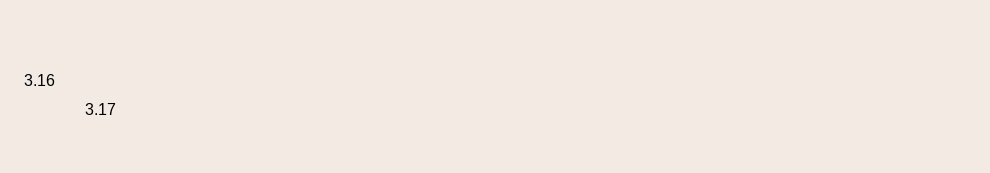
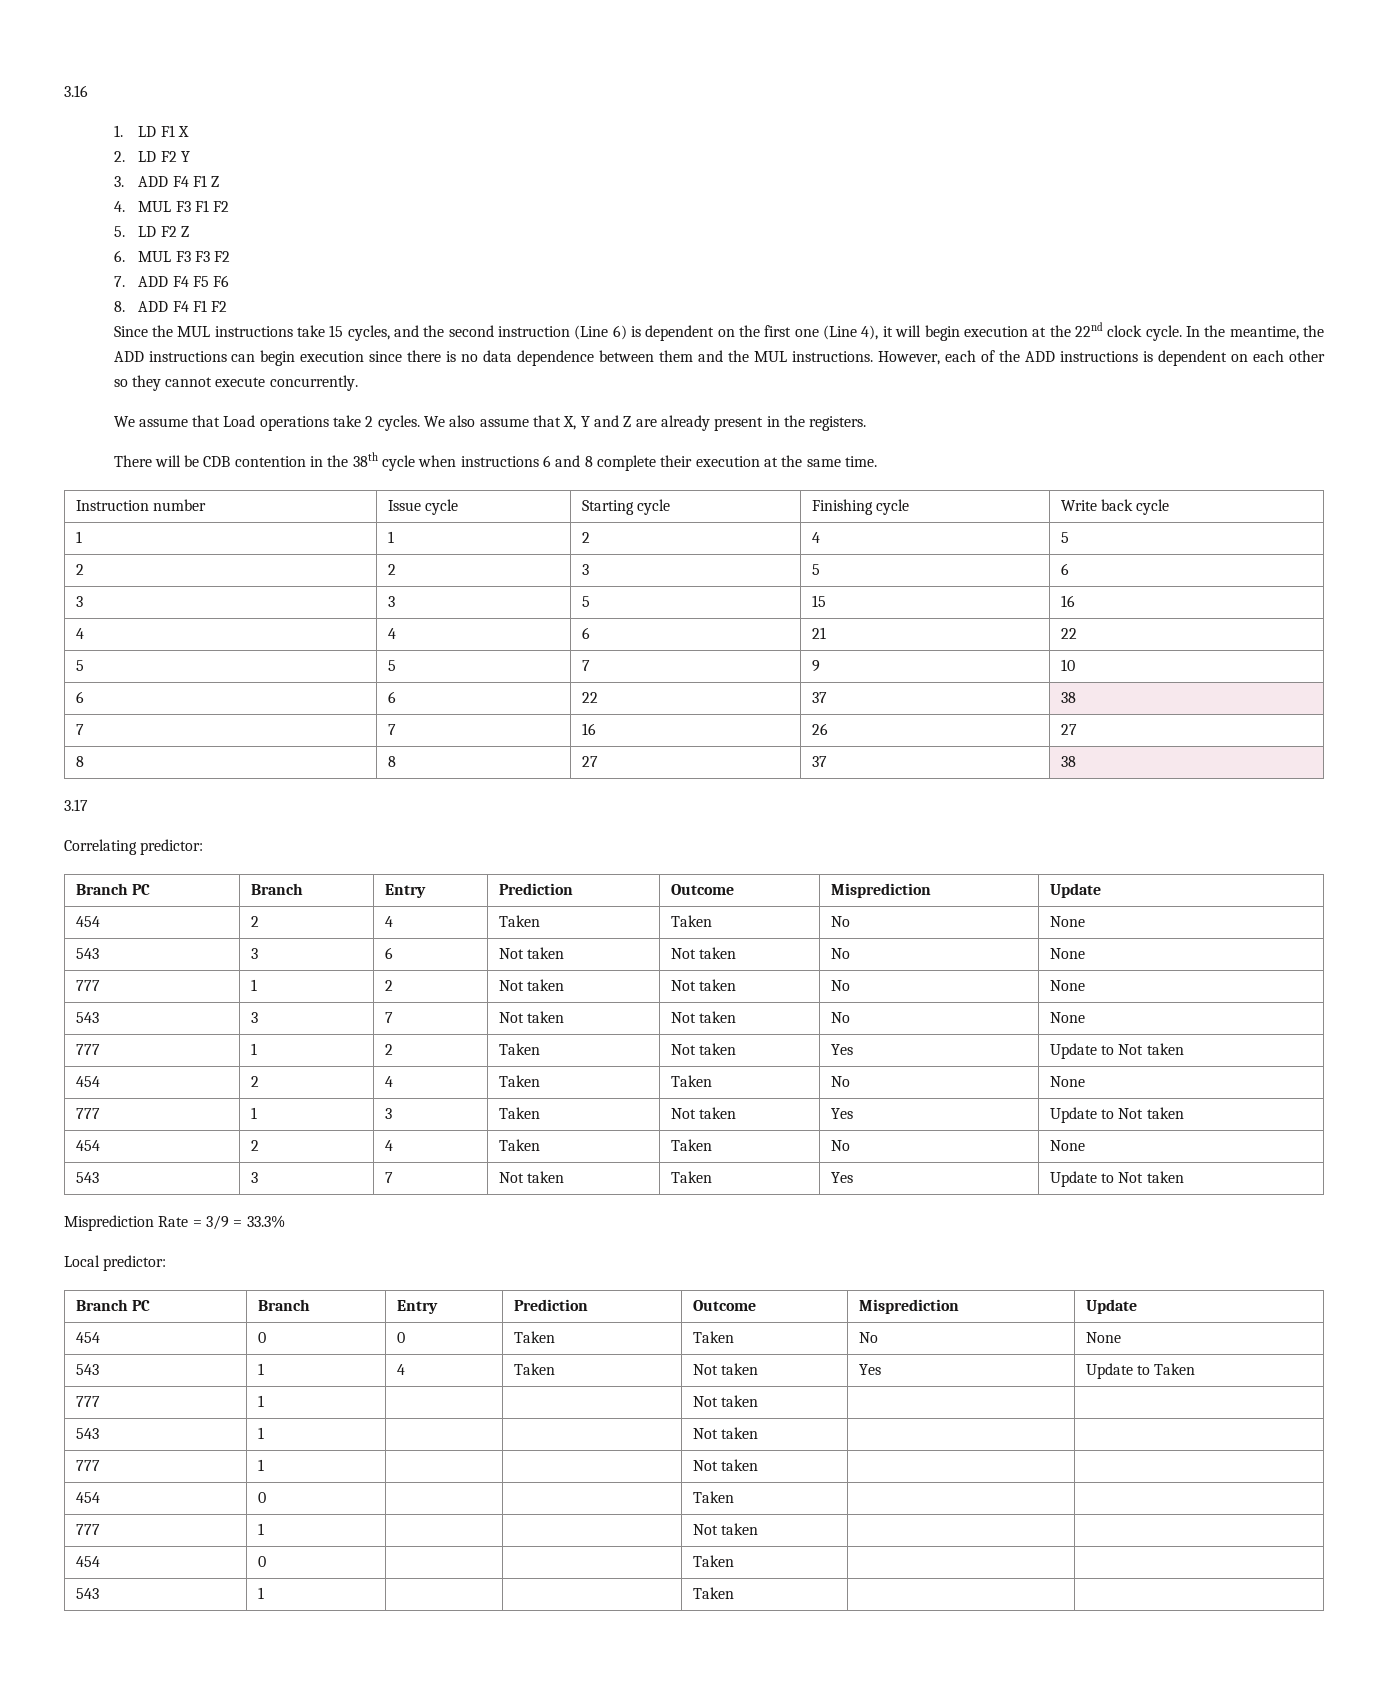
[85,103,117,115] 3.17 -> [113,125,189,137] [113,151,190,162] [113,175,220,187] [113,200,230,212] [113,226,189,237] [113,250,231,262] [113,275,230,287] [113,300,228,312] [113,322,1324,341] [113,350,1326,366] [113,375,358,391] [113,415,867,431] [113,452,877,471] [75,499,207,511] [387,499,459,515] [581,499,671,515] [811,499,910,515] [1060,499,1170,515] [75,531,82,543] [387,531,394,543] [581,532,590,543] [811,532,820,543] [1060,532,1069,543] [75,564,84,575] [387,564,396,575] [581,564,589,575] [811,564,820,575] [1060,563,1069,575] [75,596,83,607] [387,596,395,607] [581,596,590,607] [811,595,826,607] [1060,595,1075,607] [75,628,84,639] [387,628,396,639] [581,627,590,639] [811,627,826,639] [1060,628,1077,639] [75,660,84,671] [387,660,396,671] [581,660,590,671] [811,660,820,672] [1060,659,1075,671] [75,691,84,703] [387,691,396,703] [581,692,598,703] [811,692,827,703] [1060,692,1076,703] [75,724,84,735] [387,724,396,735] [581,723,596,735] [811,723,828,735] [1060,724,1077,735] [75,756,84,767] [387,756,396,767] [581,756,598,767] [811,756,827,767] [1060,756,1076,767] [64,799,88,811] [64,839,204,855] [75,883,151,895] [250,883,303,895] [384,884,426,898] [498,883,573,895] [670,884,734,895] [830,883,931,898] [1049,883,1101,898] [75,916,100,927] [250,916,259,927] [384,916,393,927] [498,915,540,927] [670,915,712,927] [830,916,850,927] [1049,916,1085,927] [75,948,99,959] [250,948,258,959] [384,947,393,959] [498,947,565,959] [670,947,737,959] [830,948,850,959] [1049,948,1085,959] [75,980,100,991] [250,979,257,991] [384,980,393,991] [498,979,565,991] [670,979,737,991] [830,980,850,991] [1049,980,1085,991] [75,1012,99,1023] [250,1012,258,1023] [384,1012,393,1023] [498,1011,565,1023] [670,1011,737,1023] [830,1012,850,1023] [1049,1012,1085,1023] [75,1044,100,1055] [250,1043,257,1055] [384,1044,393,1055] [498,1043,540,1055] [670,1043,737,1055] [830,1044,853,1055] [1049,1043,1184,1059] [75,1076,100,1087] [250,1076,259,1087] [384,1076,393,1087] [498,1075,540,1087] [670,1075,712,1087] [830,1076,850,1087] [1049,1076,1085,1087] [75,1108,100,1119] [250,1107,257,1119] [384,1108,392,1119] [498,1107,540,1119] [670,1107,737,1119] [830,1108,853,1119] [1049,1107,1184,1123] [75,1140,100,1151] [250,1140,259,1151] [384,1140,393,1151] [498,1139,540,1151] [670,1139,712,1151] [830,1140,850,1151] [1049,1140,1085,1151] [75,1172,99,1183] [250,1172,258,1183] [384,1172,393,1183] [498,1171,565,1183] [670,1171,712,1183] [830,1172,853,1183] [1049,1171,1184,1187] [64,1215,285,1231] [64,1255,167,1271] [75,1299,151,1311] [257,1299,310,1311] [396,1300,438,1314] [513,1299,588,1311] [692,1300,756,1311] [858,1299,959,1314] [1085,1299,1137,1314] [75,1332,100,1343] [257,1332,266,1343] [396,1332,405,1343] [513,1331,555,1343] [692,1331,734,1343] [858,1332,878,1343] [1085,1332,1121,1343] [75,1364,99,1375] [257,1363,264,1375] [396,1364,405,1375] [513,1363,555,1375] [692,1363,759,1375] [858,1364,881,1375] [1085,1363,1196,1379] [75,1396,100,1407] [257,1395,264,1407] [692,1395,759,1407] [75,1428,99,1439] [257,1427,264,1439] [692,1427,759,1439] [75,1460,100,1471] [257,1459,264,1471] [692,1459,759,1471] [75,1492,100,1503] [257,1492,266,1503] [692,1491,734,1503] [75,1524,100,1535] [257,1523,264,1535] [692,1523,759,1535] [75,1556,100,1567] [257,1556,266,1567] [692,1555,734,1567] [75,1588,99,1599] [257,1587,264,1599] [692,1587,734,1599] 1. LD F1 X // 2. LD F2 Y // 3. ADD F4 F1 Z // 4. MUL F3 F1 F2 // 5. LD F2 Z // 6. MUL F3 F3 F2 // 7. ADD F4 F5 F6 // 8. ADD F4 F1 F2 // Since the MUL instructions take 15 cycles, and the second instruction (Line 6) is dependent on the first one (Line 4), it will begin execution at the 22nd clock cycle. In the meantime, the ADD instructions can begin execution since there is no data dependence between them and the MUL instructions. However, each of the ADD instructions is dependent on each other so they cannot execute concurrently. // We assume that Load operations take 2 cycles. We also assume that X, Y and Z are already present in the registers. // There will be CDB contention in the 38th cycle when instructions 6 and 8 complete their execution at the same time. // Instruction number | Issue cycle | Starting cycle | Finishing cycle | Write back cycle // 1 | 1 | 2 | 4 | 5 // 2 | 2 | 3 | 5 | 6 // 3 | 3 | 5 | 15 | 16 // 4 | 4 | 6 | 21 | 22 // 5 | 5 | 7 | 9 | 10 // 6 | 6 | 22 | 37 | 38 // 7 | 7 | 16 | 26 | 27 // 8 | 8 | 27 | 37 | 38 // 3.17 // Correlating predictor: // Branch PC | Branch | Entry | Prediction | Outcome | Misprediction | Update // 454 | 2 | 4 | Taken | Taken | No | None // 543 | 3 | 6 | Not taken | Not taken | No | None // 777 | 1 | 2 | Not taken | Not taken | No | None // 543 | 3 | 7 | Not taken | Not taken | No | None // 777 | 1 | 2 | Taken | Not taken | Yes | Update to Not taken // 454 | 2 | 4 | Taken | Taken | No | None // 777 | 1 | 3 | Taken | Not taken | Yes | Update to Not taken // 454 | 2 | 4 | Taken | Taken | No | None // 543 | 3 | 7 | Not taken | Taken | Yes | Update to Not taken // Misprediction Rate = 3/9 = 33.3% // Local predictor: // Branch PC | Branch | Entry | Prediction | Outcome | Misprediction | Update // 454 | 0 | 0 | Taken | Taken | No | None // 543 | 1 | 4 | Taken | Not taken | Yes | Update to Taken // 777 | 1 | | | Not taken | | // 543 | 1 | | | Not taken | | // 777 | 1 | | | Not taken | | // 454 | 0 | | | Taken | | // 777 | 1 | | | Not taken | | // 454 | 0 | | | Taken | | // 543 | 1 | | | Taken | |

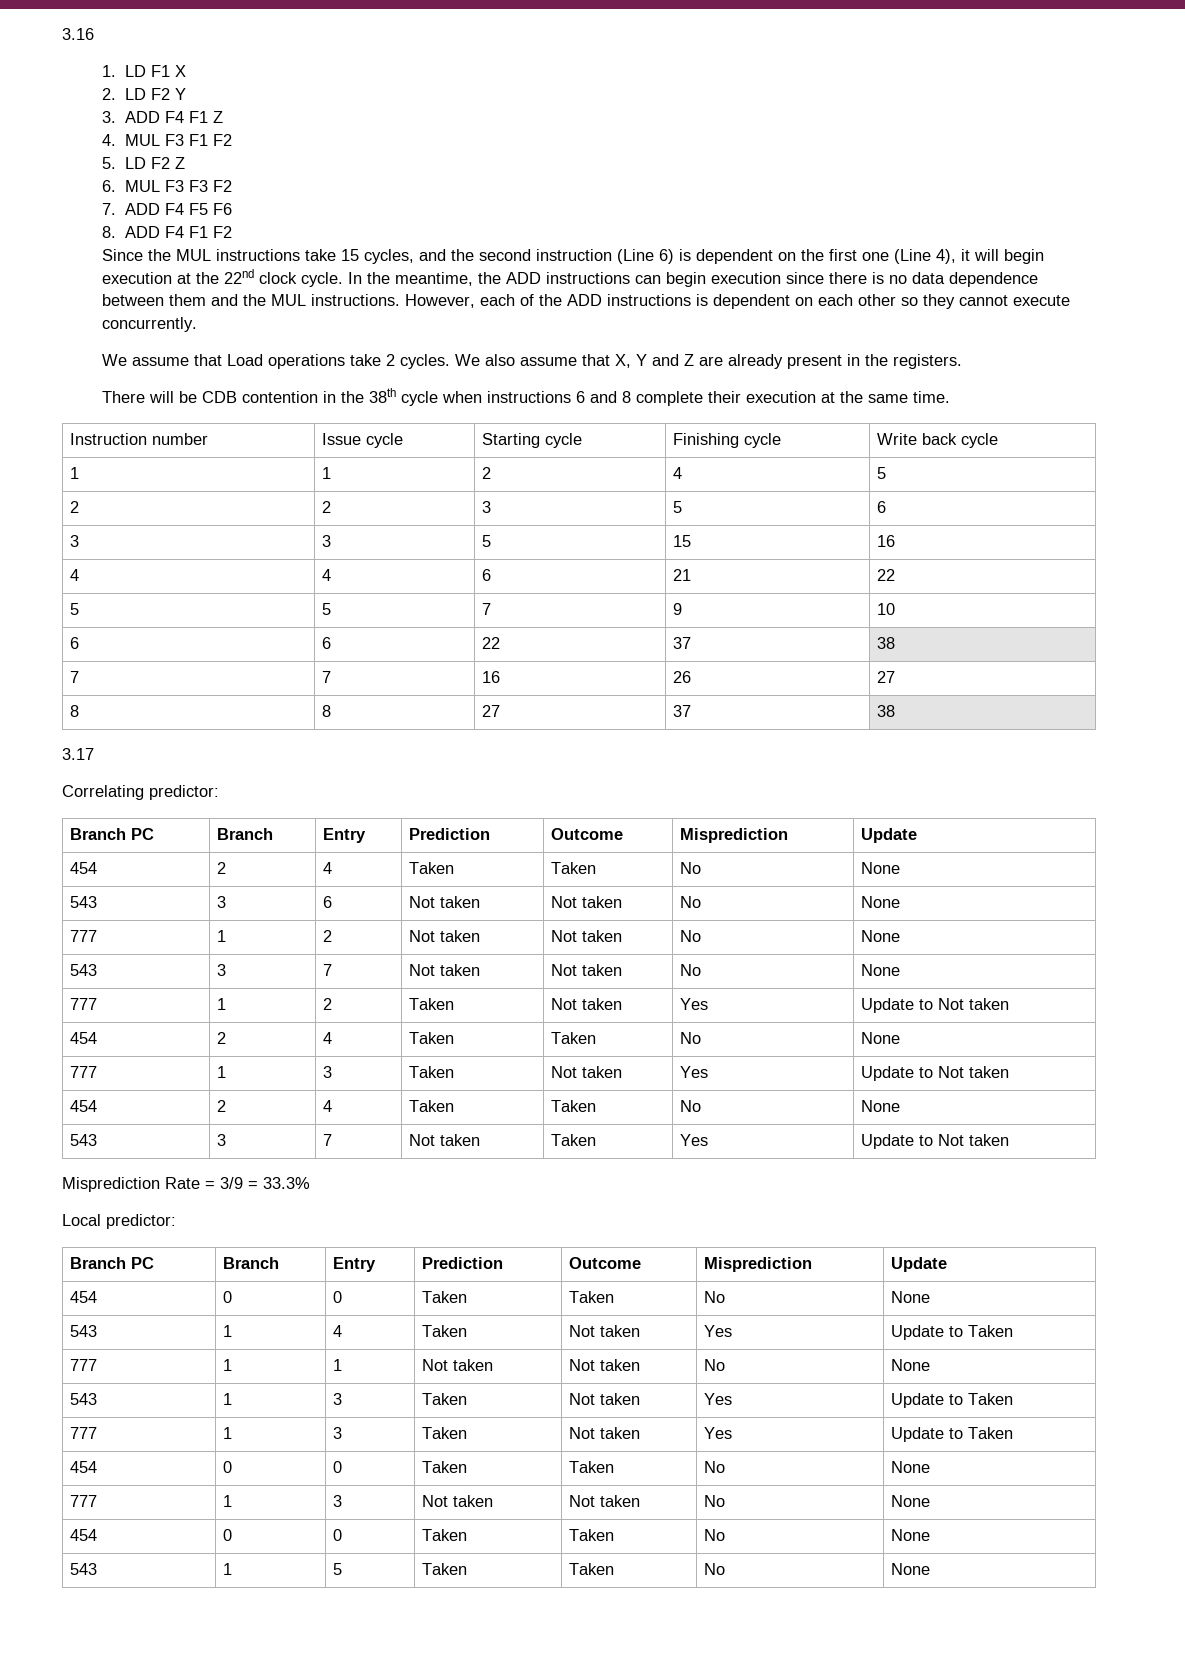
[692,1395,759,1407] [75,1428,99,1439] [257,1427,264,1439] [692,1427,759,1439] [75,1460,100,1471] [257,1459,264,1471] [692,1459,759,1471] [75,1492,100,1503] [257,1492,266,1503] [692,1491,734,1503] [75,1524,100,1535] [257,1523,264,1535] [692,1523,759,1535] [75,1556,100,1567] [257,1556,266,1567] [692,1555,734,1567] [75,1588,99,1599] [257,1587,264,1599] [692,1587,734,1599] | | Not taken | | // 543 | 1 | | | Not taken | | // 777 | 1 | | | Not taken | | // 454 | 0 | | | Taken | | // 777 | 1 | | | Not taken | | // 454 | 0 | | | Taken | | // 543 | 1 | | | Taken | | -> [333,1359,343,1371] [422,1359,494,1371] [569,1359,641,1371] [704,1359,726,1371] [891,1359,931,1371] [70,1393,98,1405] [223,1393,233,1405] [333,1393,343,1405] [422,1393,468,1405] [569,1393,641,1405] [704,1393,733,1405] [891,1393,1014,1408] [70,1427,98,1439] [223,1427,233,1439] [333,1427,343,1439] [422,1427,468,1439] [569,1427,641,1439] [704,1427,733,1439] [891,1427,1014,1442] [70,1461,98,1473] [223,1461,233,1473] [333,1461,343,1473] [422,1461,468,1473] [569,1461,615,1473] [704,1461,726,1473] [891,1461,931,1473] [70,1495,98,1507] [223,1495,233,1507] [333,1495,343,1507] [422,1495,494,1507] [569,1495,641,1507] [704,1495,726,1507] [891,1495,931,1507] [70,1529,98,1541] [223,1529,233,1541] [333,1529,343,1541] [422,1529,468,1541] [569,1529,615,1541] [704,1529,726,1541] [891,1529,931,1541] [70,1563,98,1575] [223,1563,233,1575] [333,1563,343,1575] [422,1563,468,1575] [569,1563,615,1575] [704,1563,726,1575] [891,1563,931,1575] 1 | Not taken | Not taken | No | None // 543 | 1 | 3 | Taken | Not taken | Yes | Update to Taken // 777 | 1 | 3 | Taken | Not taken | Yes | Update to Taken // 454 | 0 | 0 | Taken | Taken | No | None // 777 | 1 | 3 | Not taken | Not taken | No | None // 454 | 0 | 0 | Taken | Taken | No | None // 543 | 1 | 5 | Taken | Taken | No | None

